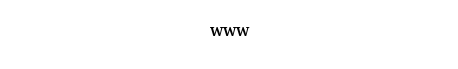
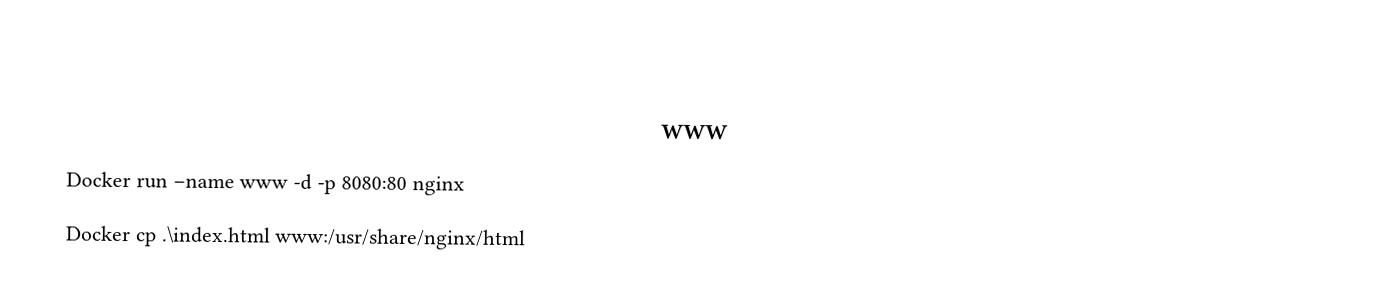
(250, 31) none -> [66,171,465,196] [65,225,527,251] // Docker run –name www -d -p 8080:80 nginx // Docker cp .\index.html www:/usr/share/nginx/html

